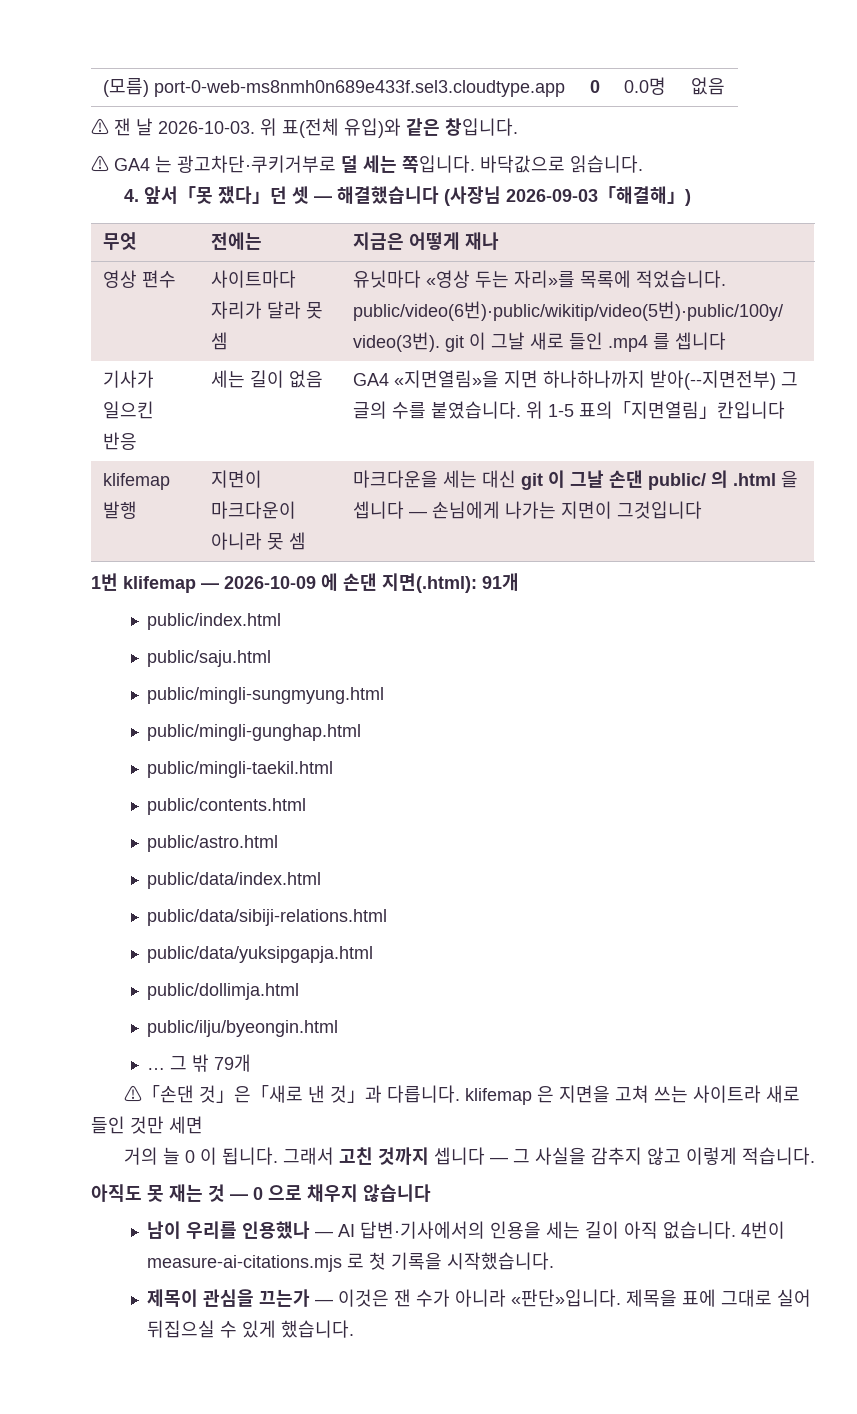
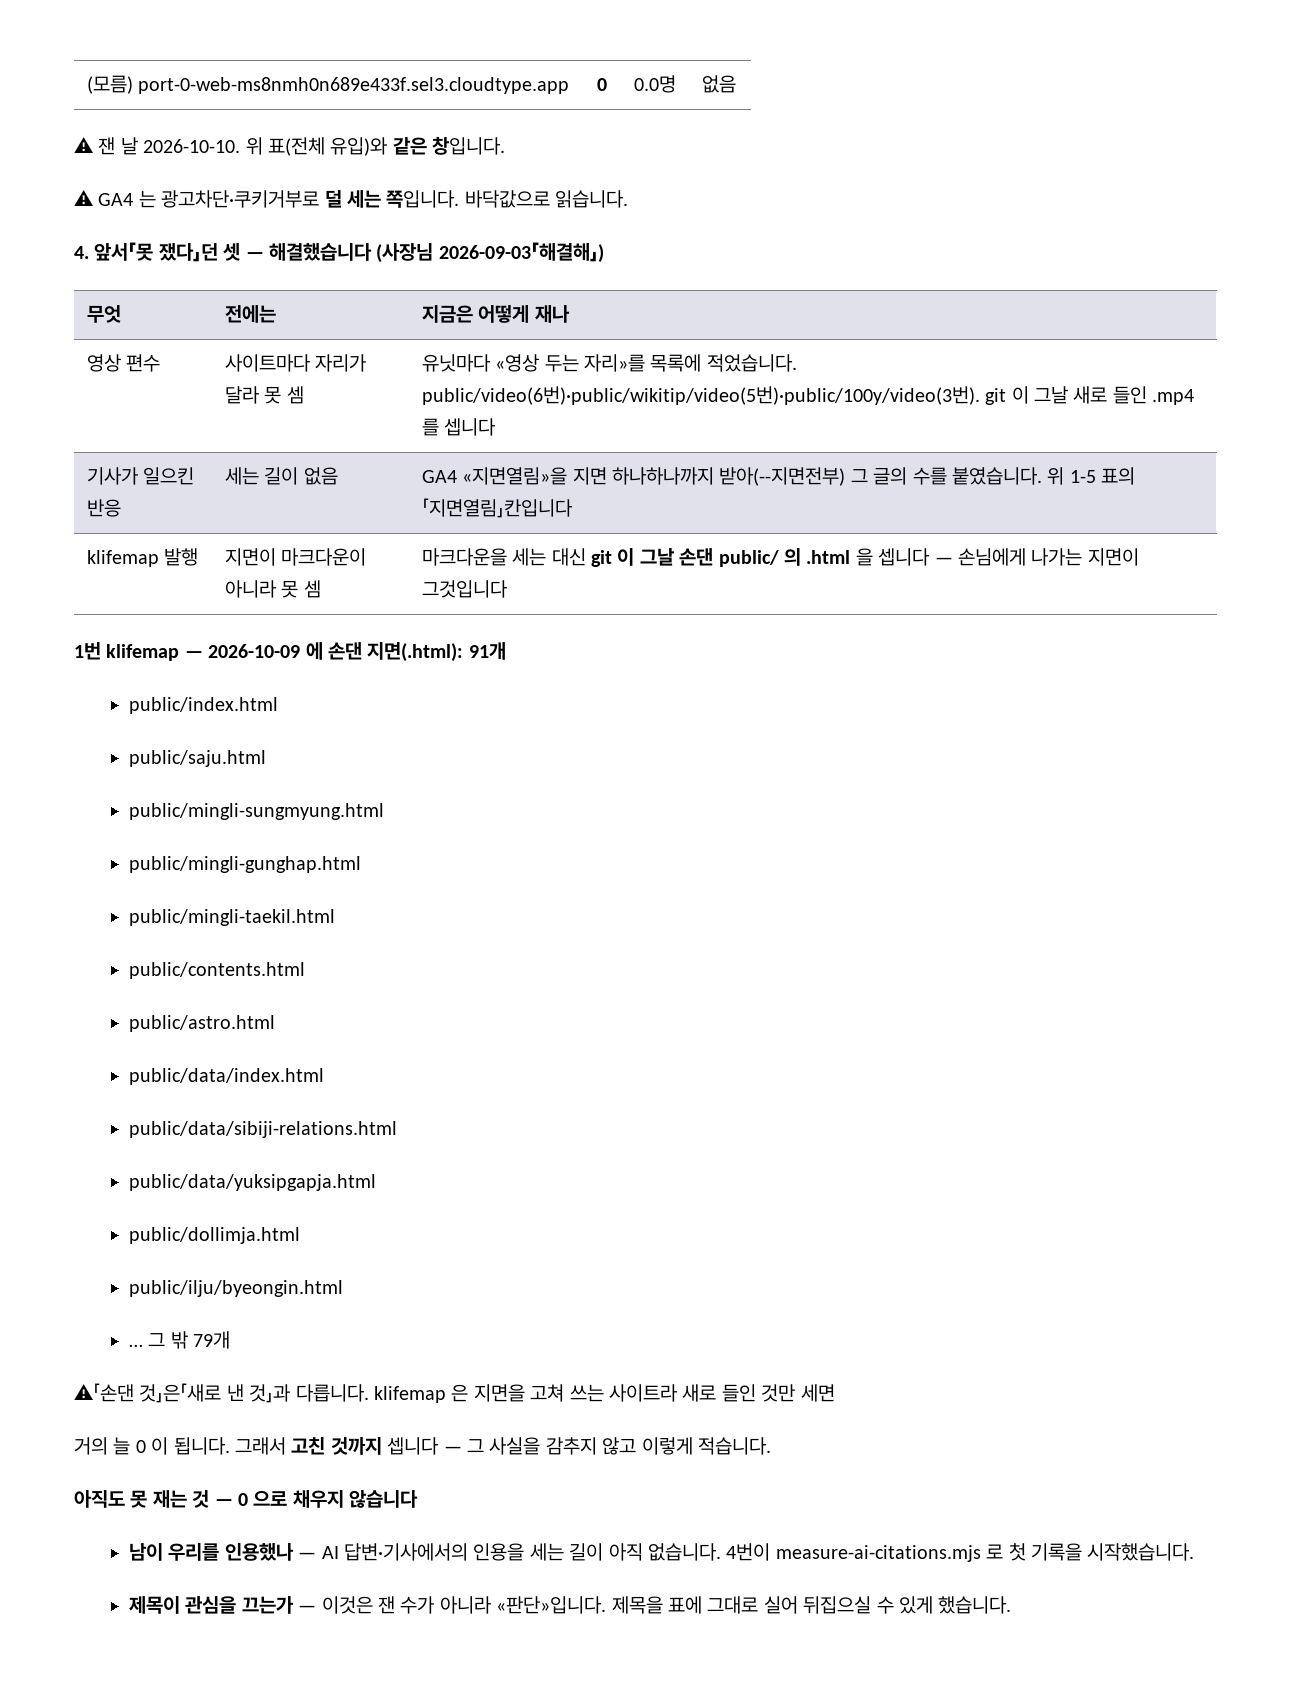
[158,121,255,134] 2026-10-03. -> [143,139,241,153] 2026-10-10.

